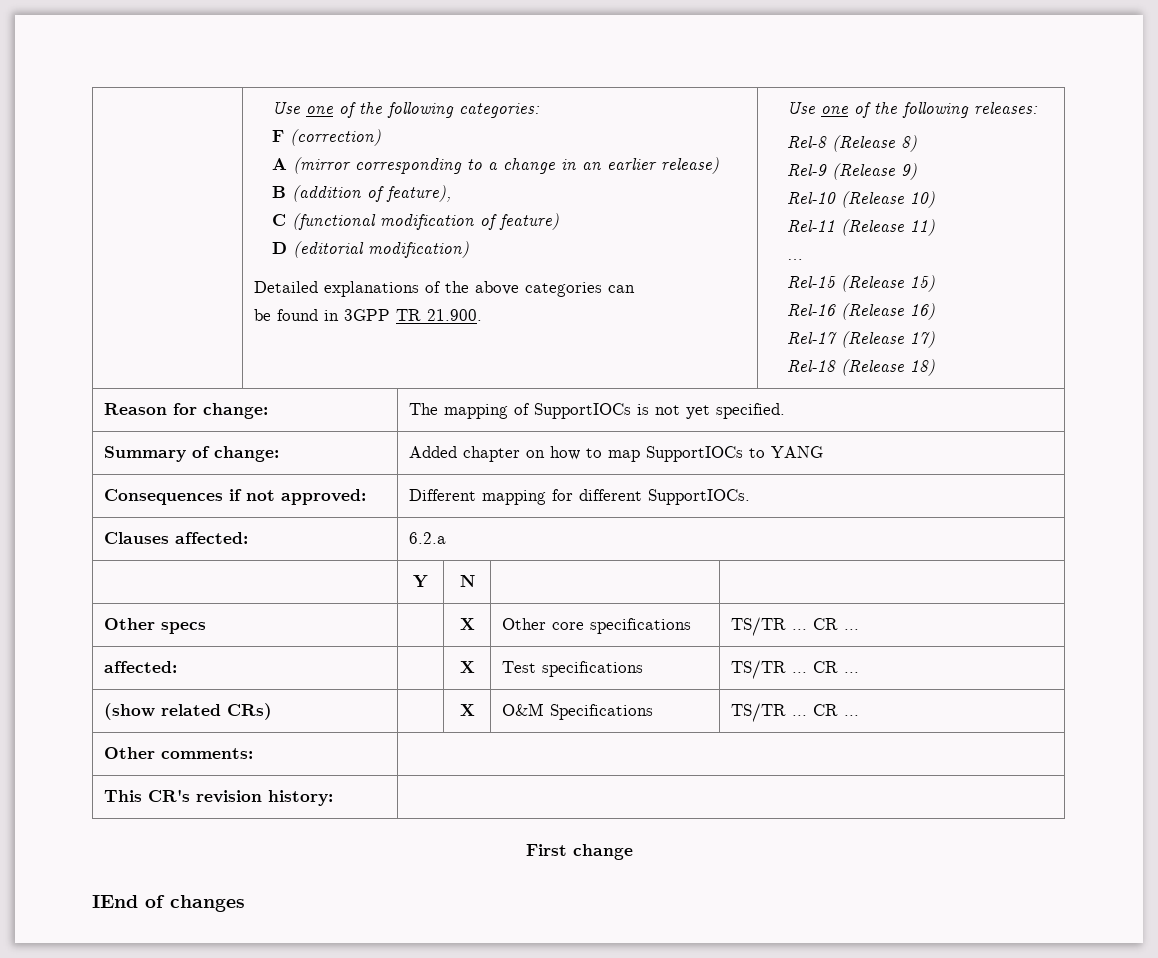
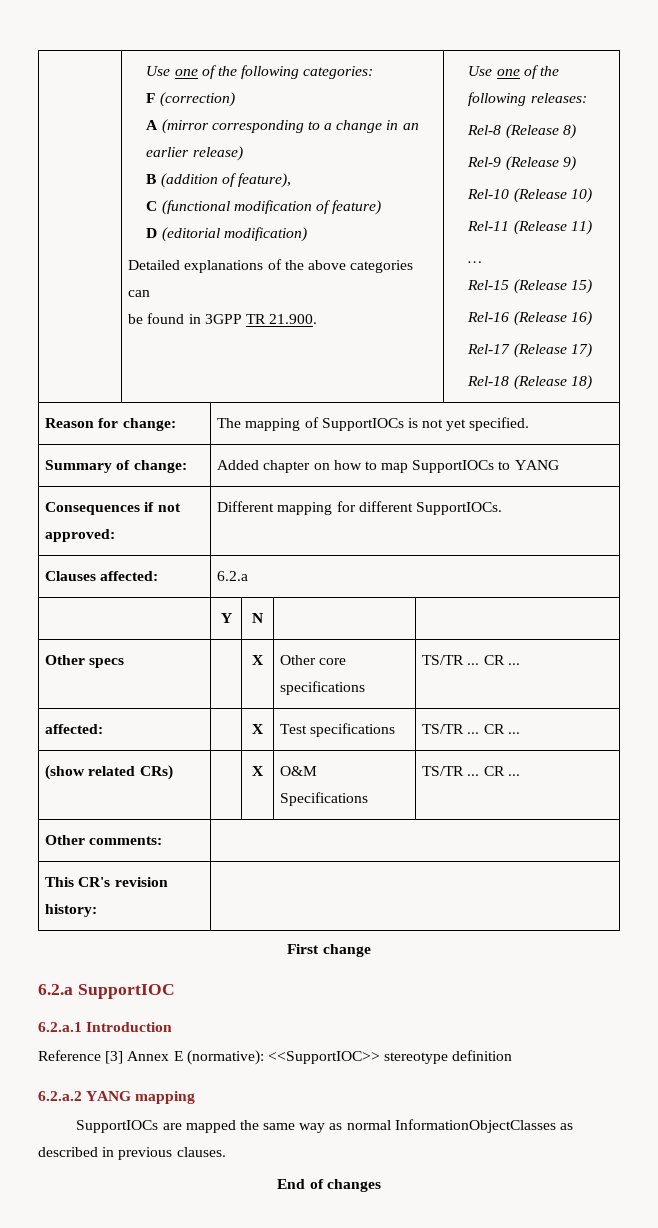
[92,895,138,908] IEnd -> [38,984,175,999] [38,1022,173,1032] [38,1050,513,1065] [38,1091,196,1104] [76,1119,573,1133] [38,1147,226,1160] [277,1179,306,1189] 6.2.a SupportIOC // 6.2.a.1 Introduction // Reference [3] Annex E (normative): <<SupportIOC>> stereotype definition // 6.2.a.2 YANG mapping // SupportIOCs are mapped the same way as normal InformationObjectClasses as described in previous clauses. // End

